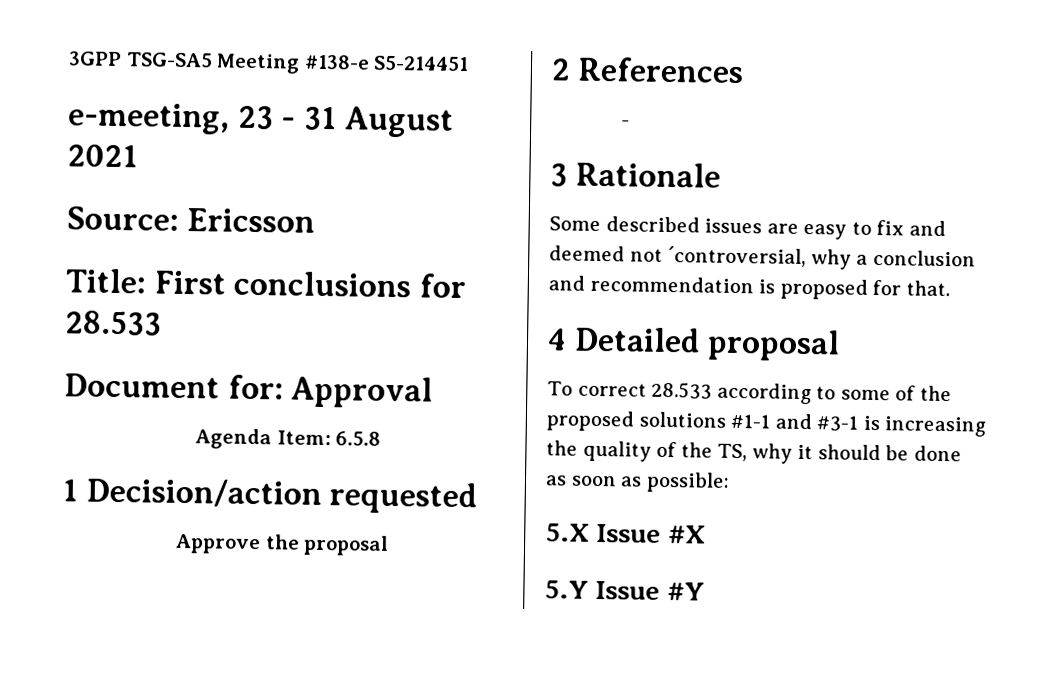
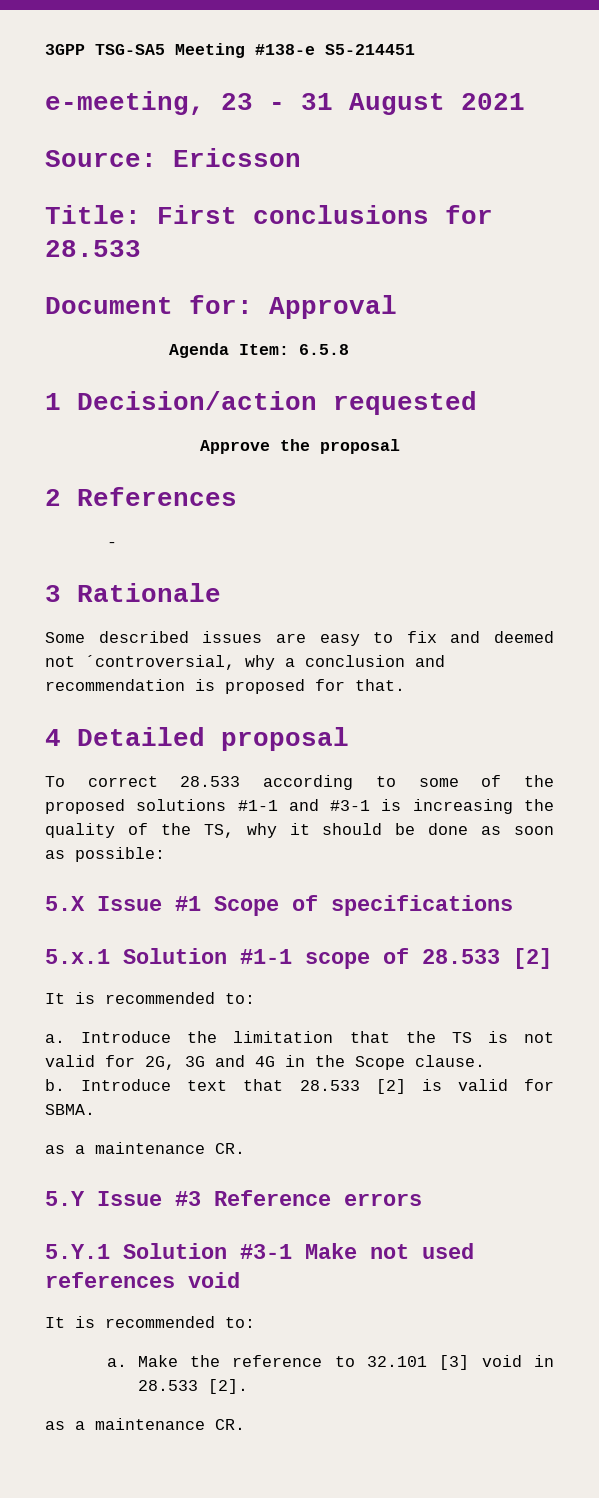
[667,525,706,544] [544,580,705,601] #X // 5.Y Issue #Y -> [175,895,513,916] [45,948,552,969] [45,992,255,1004] [45,1031,554,1043] [45,1055,485,1070] [45,1079,554,1094] [45,1104,95,1115] [45,1142,245,1154] [45,1190,422,1206] [45,1243,474,1259] [45,1272,240,1288] [45,1316,255,1328] [106,1355,554,1370] [137,1379,248,1394] [45,1418,245,1430] #1 Scope of specifications // 5.x.1 Solution #1-1 scope of 28.533 [2] // It is recommended to: // a. Introduce the limitation that the TS is not valid for 2G, 3G and 4G in the Scope clause. // b. Introduce text that 28.533 [2] is valid for SBMA. // as a maintenance CR. // 5.Y Issue #3 Reference errors // 5.Y.1 Solution #3-1 Make not used references void // It is recommended to: // a. Make the reference to 32.101 [3] void in 28.533 [2]. // as a maintenance CR.

